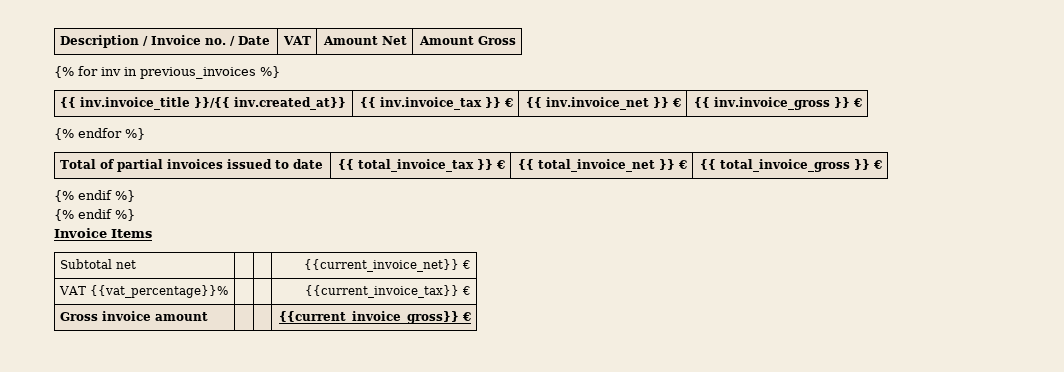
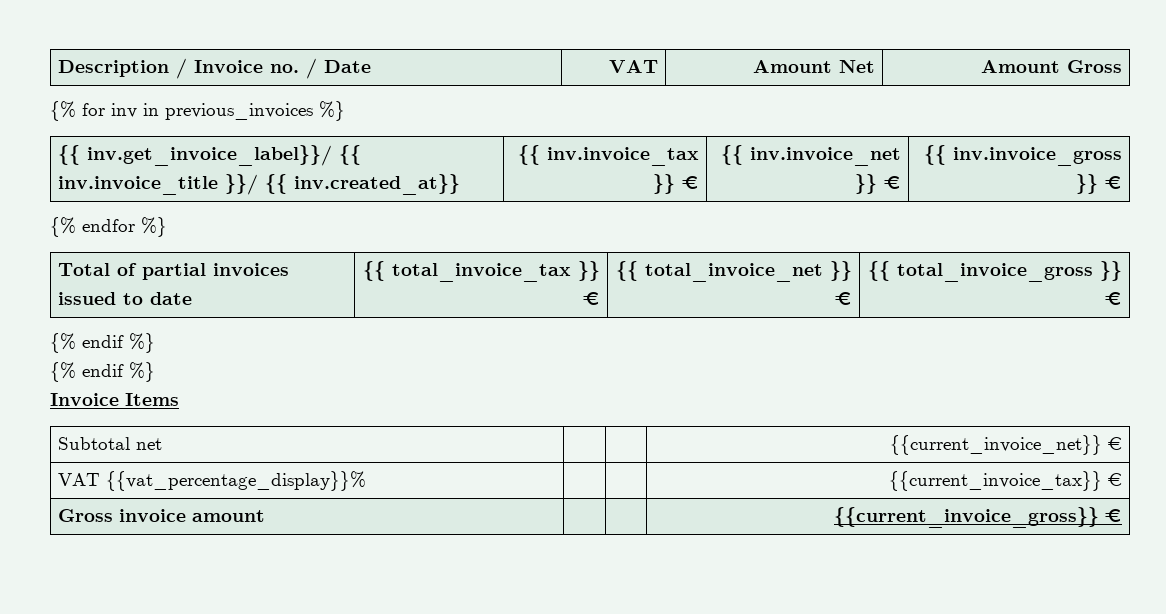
[79,97,230,110] inv.invoice_title }}/{{ -> [87,145,362,166] [58,174,288,195] inv.get_invoice_label}}/ {{ inv.invoice_title }}/ {{
[89,285,228,298] {{vat_percentage}}% -> [106,471,367,491] {{vat_percentage_display}}%

